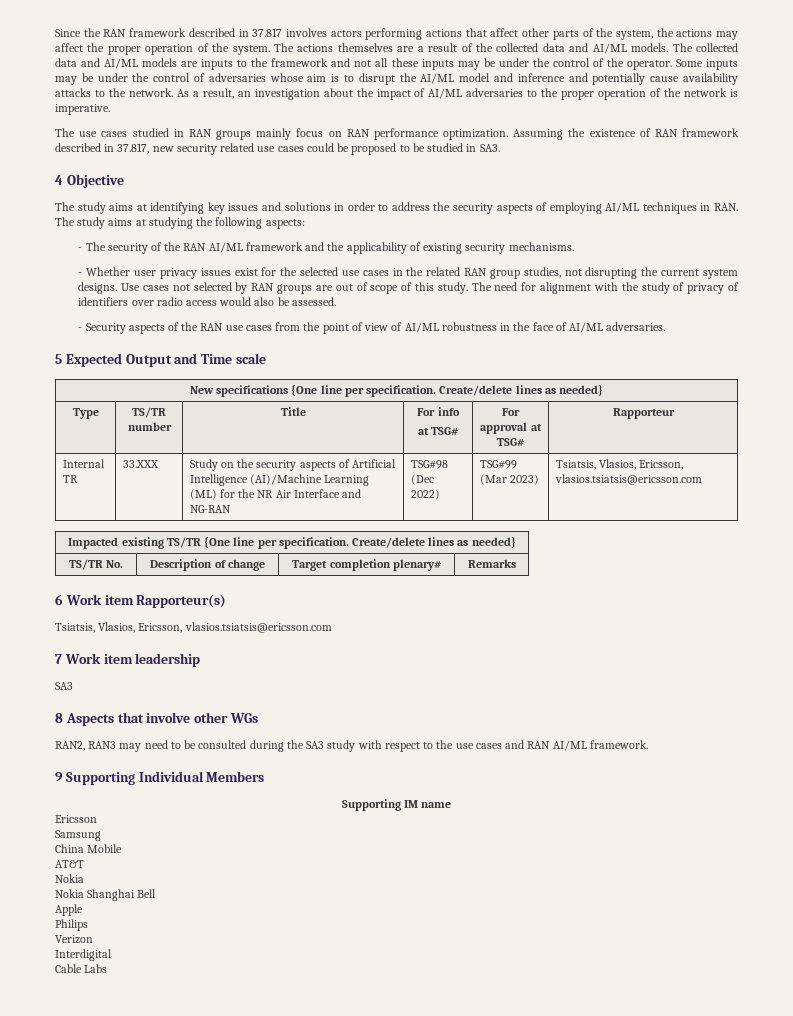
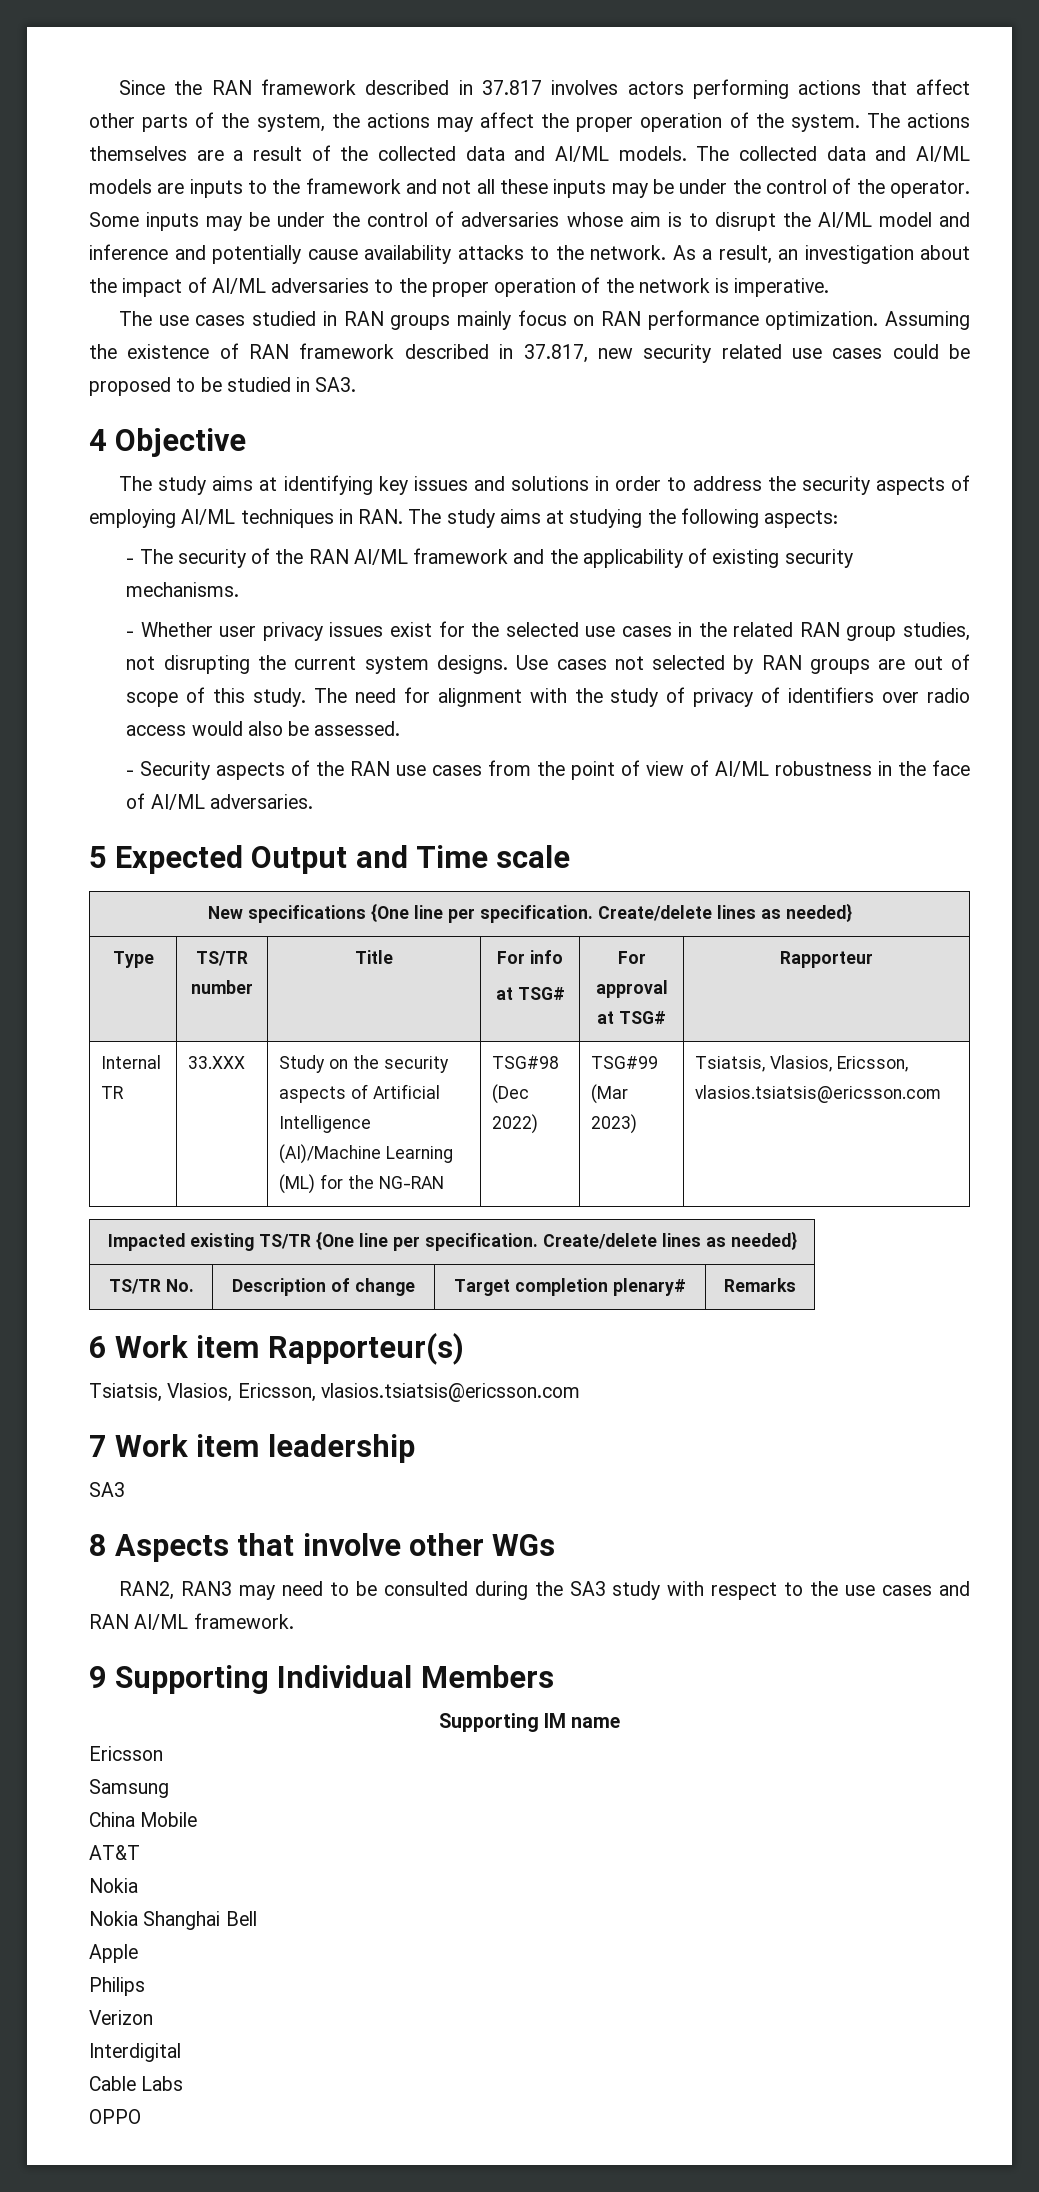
[257,489,362,498] NR Air Interface and -> (375, 1182) none
(108, 968) none -> [89,2109,141,2124] // OPPO

